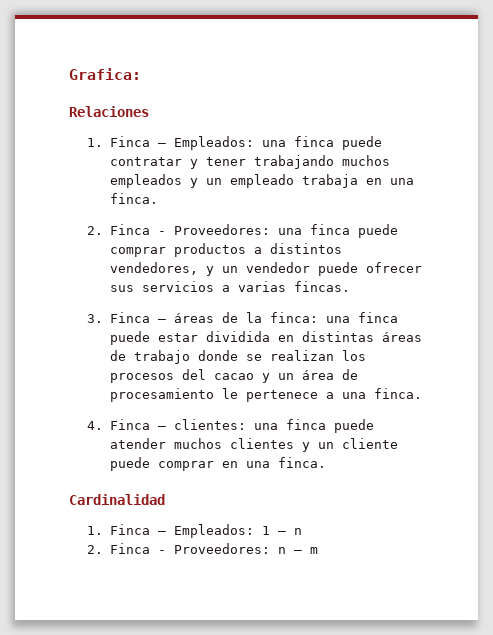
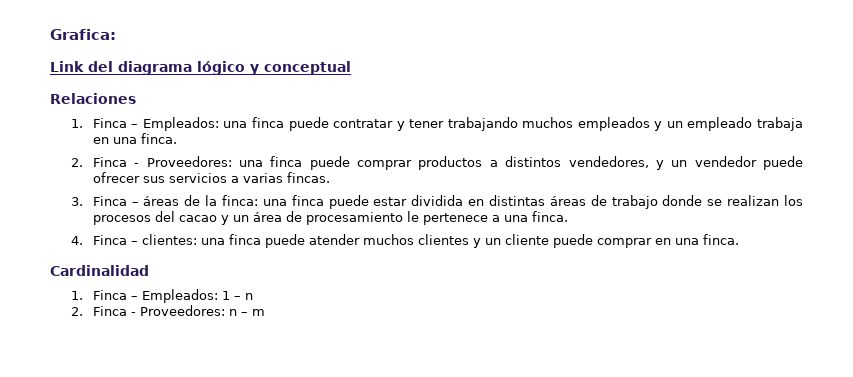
(141, 74) none -> [50,61,351,75] // Link del diagrama lógico y conceptual

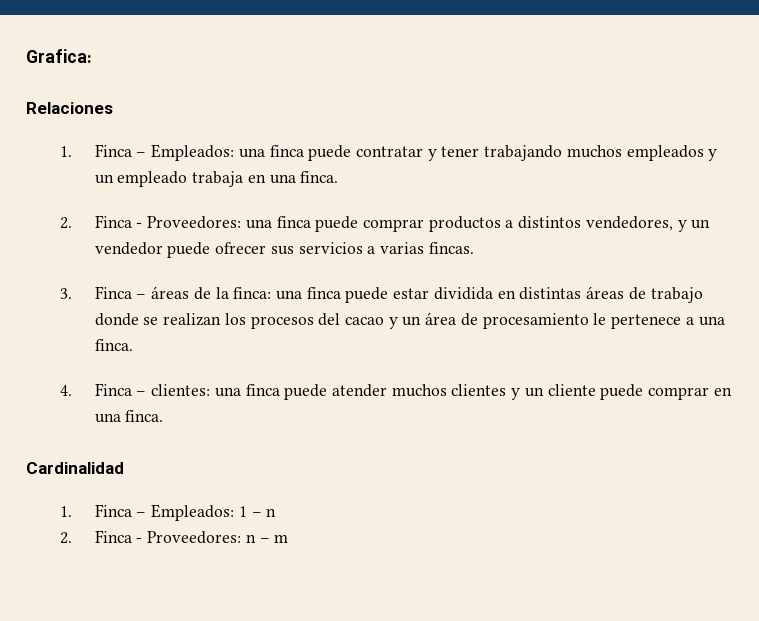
[50,61,351,75] // Link del diagrama lógico y conceptual -> (92, 56) none

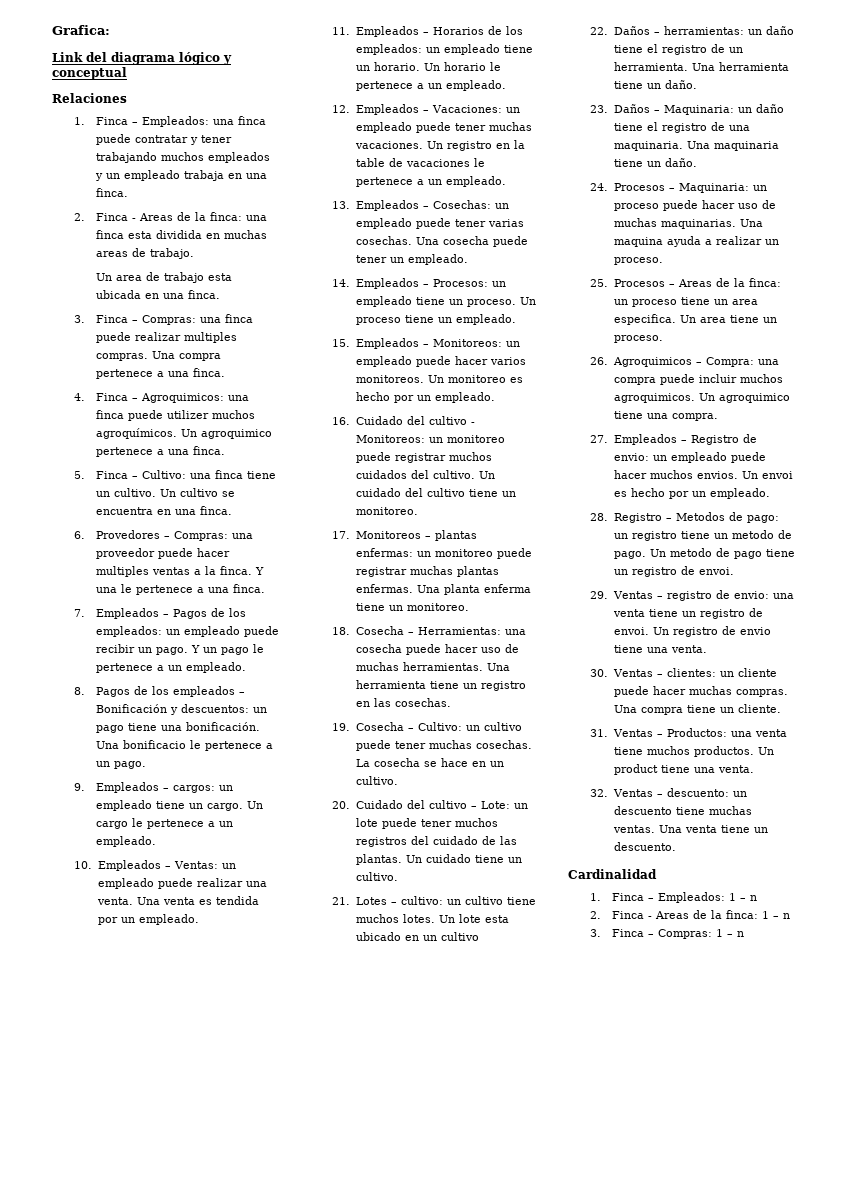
(92, 56) none -> [52,52,232,65] [52,67,127,80] // Link del diagrama lógico y conceptual
[147,216,711,232] [94,242,474,258] [60,286,190,299] Proveedores: una finca puede comprar productos a distintos vendedores, y un vendedor puede ofrecer sus servicios a varias fincas. // 3. Finca – áreas -> [138,213,173,221] Areas
[345,286,703,303] [94,312,607,329] puede estar dividida en distintas áreas de trabajo donde se realizan los procesos del cacao y un área de procesamiento le -> [127,230,267,239] [95,248,194,259] [95,272,232,283] [95,290,220,299] [73,314,253,325] [95,332,237,343] [95,351,221,361] esta dividida en muchas areas de trabajo. // Un area de trabajo esta ubicada en una finca. // 3. Finca – Compras: una finca puede realizar multiples compras. Una compra
[151,384,732,400] [94,410,164,423] clientes: una finca puede atender muchos clientes y un cliente puede comprar en una finca. -> [140,393,249,403] [95,410,255,421] [95,428,272,439] [95,446,225,457] [73,470,276,479] [95,488,235,497] [95,506,232,515] [73,530,253,541] [95,548,230,559] [95,566,264,577] [95,584,265,595] [73,608,246,619] [95,626,279,637] [95,644,264,655] [95,662,246,673] [73,686,245,697] [95,704,267,715] [95,722,260,733] [95,740,273,751] [95,761,146,769] [73,782,233,793] [95,800,263,811] [95,818,233,829] [95,836,156,847] [73,860,236,871] [97,878,267,889] [96,896,259,905] [97,914,199,925] [331,26,523,37] [355,44,533,55] [355,62,501,71] [355,80,506,91] [331,104,520,115] [355,122,532,133] [354,140,525,151] [355,158,485,167] [355,176,506,187] [331,200,509,211] [355,218,524,229] [355,236,528,247] [355,254,468,265] [331,278,506,289] [355,296,536,307] [355,314,516,325] [331,338,520,349] [355,356,526,367] [355,375,523,383] [355,392,495,403] [331,416,475,425] [355,435,505,443] [355,452,492,463] [355,470,495,479] [355,488,516,497] [355,507,418,515] [331,530,477,541] [355,548,532,559] [355,566,499,577] [355,584,531,595] [355,603,469,611] [331,626,526,635] [355,644,519,655] [355,662,510,671] [355,680,526,691] [355,698,451,707] [331,722,522,731] [355,740,532,751] [355,758,504,767] [355,776,398,785] [331,800,528,809] [355,818,498,829] [355,836,517,847] [355,854,522,865] [355,872,398,881] [331,896,536,905] [355,914,509,923] [355,932,479,941] [589,26,794,35] [613,44,743,55] [613,62,789,71] [613,80,697,89] [589,104,784,115] [613,122,750,133] [613,141,779,151] [613,158,697,167] [589,183,767,193] [613,200,776,211] [613,218,763,229] [613,236,779,247] [613,257,663,265] [589,278,781,287] [613,297,758,307] [613,314,777,325] [613,335,663,343] [589,357,779,367] [613,374,783,385] [613,393,790,403] [613,411,718,421] [589,434,757,445] [613,452,766,463] [613,470,793,479] [613,488,770,499] [589,512,779,523] [613,530,792,541] [613,548,795,559] [613,566,734,577] [589,590,794,601] [612,608,763,619] [613,626,771,637] [613,645,707,653] [589,668,777,677] [613,686,788,697] [613,704,781,715] [589,728,787,737] [613,746,774,757] [613,764,754,775] [589,788,747,797] [613,806,752,815] [612,825,768,833] [613,842,676,851] Agroquimicos: una finca puede utilizer muchos agroquímicos. Un agroquimico pertenece a una finca. // 5. Finca – Cultivo: una finca tiene un cultivo. Un cultivo se encuentra en una finca. // 6. Provedores – Compras: una proveedor puede hacer multiples ventas a la finca. Y una le pertenece a una finca. // 7. Empleados – Pagos de los empleados: un empleado puede recibir un pago. Y un pago le pertenece a un empleado. // 8. Pagos de los empleados – Bonificación y descuentos: un pago tiene una bonificación. Una bonificacio le pertenece a un pago. // 9. Empleados – cargos: un empleado tiene un cargo. Un cargo le pertenece a un empleado. // 10. Empleados – Ventas: un empleado puede realizar una venta. Una venta es tendida por un empleado. // 11. Empleados – Horarios de los empleados: un empleado tiene un horario. Un horario le pertenece a un empleado. // 12. Empleados – Vacaciones: un empleado puede tener muchas vacaciones. Un registro en la table de vacaciones le pertenece a un empleado. // 13. Empleados – Cosechas: un empleado puede tener varias cosechas. Una cosecha puede tener un empleado. // 14. Empleados – Procesos: un empleado tiene un proceso. Un proceso tiene un empleado. // 15. Empleados – Monitoreos: un empleado puede hacer varios monitoreos. Un monitoreo es hecho por un empleado. // 16. Cuidado del cultivo - Monitoreos: un monitoreo puede registrar muchos cuidados del cultivo. Un cuidado del cultivo tiene un monitoreo. // 17. Monitoreos – plantas enfermas: un monitoreo puede registrar muchas plantas enfermas. Una planta enferma tiene un monitoreo. // 18. Cosecha – Herramientas: una cosecha puede hacer uso de muchas herramientas. Una herramienta tiene un registro en las cosechas. // 19. Cosecha – Cultivo: un cultivo puede tener muchas cosechas. La cosecha se hace en un cultivo. // 20. Cuidado del cultivo – Lote: un lote puede tener muchos registros del cuidado de las plantas. Un cuidado tiene un cultivo. // 21. Lotes – cultivo: un cultivo tiene muchos lotes. Un lote esta ubicado en un cultivo // 22. Daños – herramientas: un daño tiene el registro de un herramienta. Una herramienta tiene un daño. // 23. Daños – Maquinaria: un daño tiene el registro de una maquinaria. Una maquinaria tiene un daño. // 24. Procesos – Maquinaria: un proceso puede hacer uso de muchas maquinarias. Una maquina ayuda a realizar un proceso. // 25. Procesos – Areas de la finca: un proceso tiene un area especifica. Un area tiene un proceso. // 26. Agroquimicos – Compra: una compra puede incluir muchos agroquimicos. Un agroquimico tiene una compra. // 27. Empleados – Registro de envio: un empleado puede hacer muchos envios. Un envoi es hecho por un empleado. // 28. Registro – Metodos de pago: un registro tiene un metodo de pago. Un metodo de pago tiene un registro de envoi. // 29. Ventas – registro de envio: una venta tiene un registro de envoi. Un registro de envio tiene una venta. // 30. Ventas – clientes: un cliente puede hacer muchas compras. Una compra tiene un cliente. // 31. Ventas – Productos: una venta tiene muchos productos. Un product tiene una venta. // 32. Ventas – descuento: un descuento tiene muchas ventas. Una venta tiene un descuento.
[147,531,289,544] Proveedores: n – m -> [654,910,790,919] [589,929,744,939] Areas de la finca: 1 – n // 3. Finca – Compras: 1 – n

